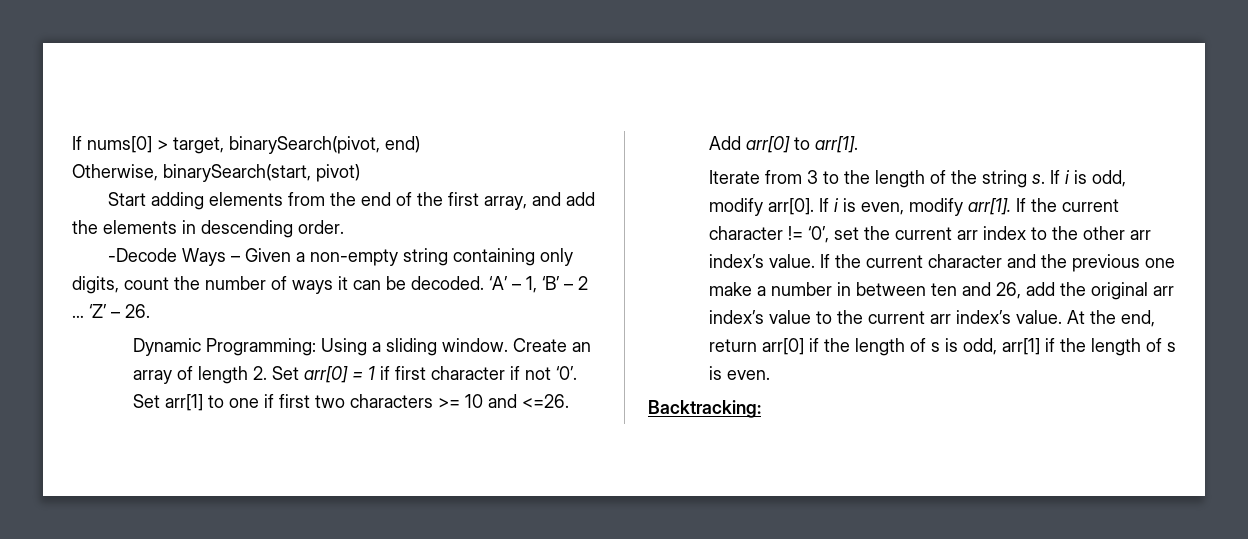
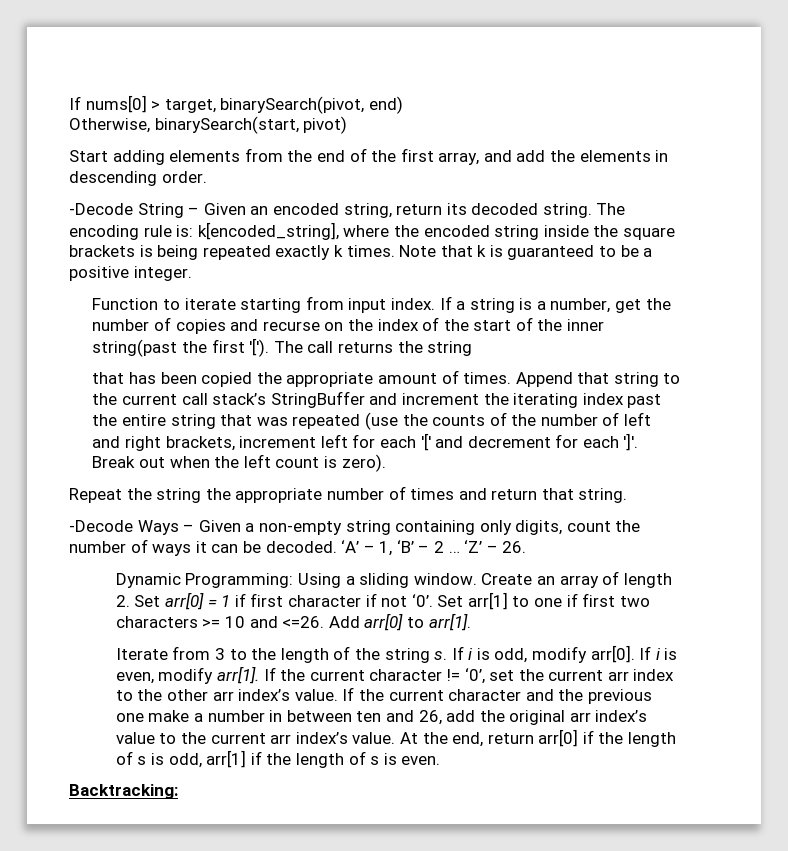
(344, 227) none -> [69,203,626,218] [69,222,675,240] [69,245,653,260] [69,266,192,281] [92,296,671,313] [92,317,605,334] [92,338,473,357] [92,370,681,387] [92,391,662,408] [92,412,652,430] [92,433,639,451] [92,454,386,472] [69,486,628,503] // -Decode String – Given an encoded string, return its decoded string. The encoding rule is: k[encoded_string], where the encoded string inside the square brackets is being repeated exactly k times. Note that k is guaranteed to be a positive integer. // Function to iterate starting from input index. If a string is a number, get the number of copies and recurse on the index of the start of the inner string(past the first '['). The call returns the string // that has been copied the appropriate amount of times. Append that string to the current call stack’s StringBuffer and increment the iterating index past the entire string that was repeated (use the counts of the number of left and right brackets, increment left for each '[' and decrement for each ']'. Break out when the left count is zero). // Repeat the string the appropriate number of times and return that string.

